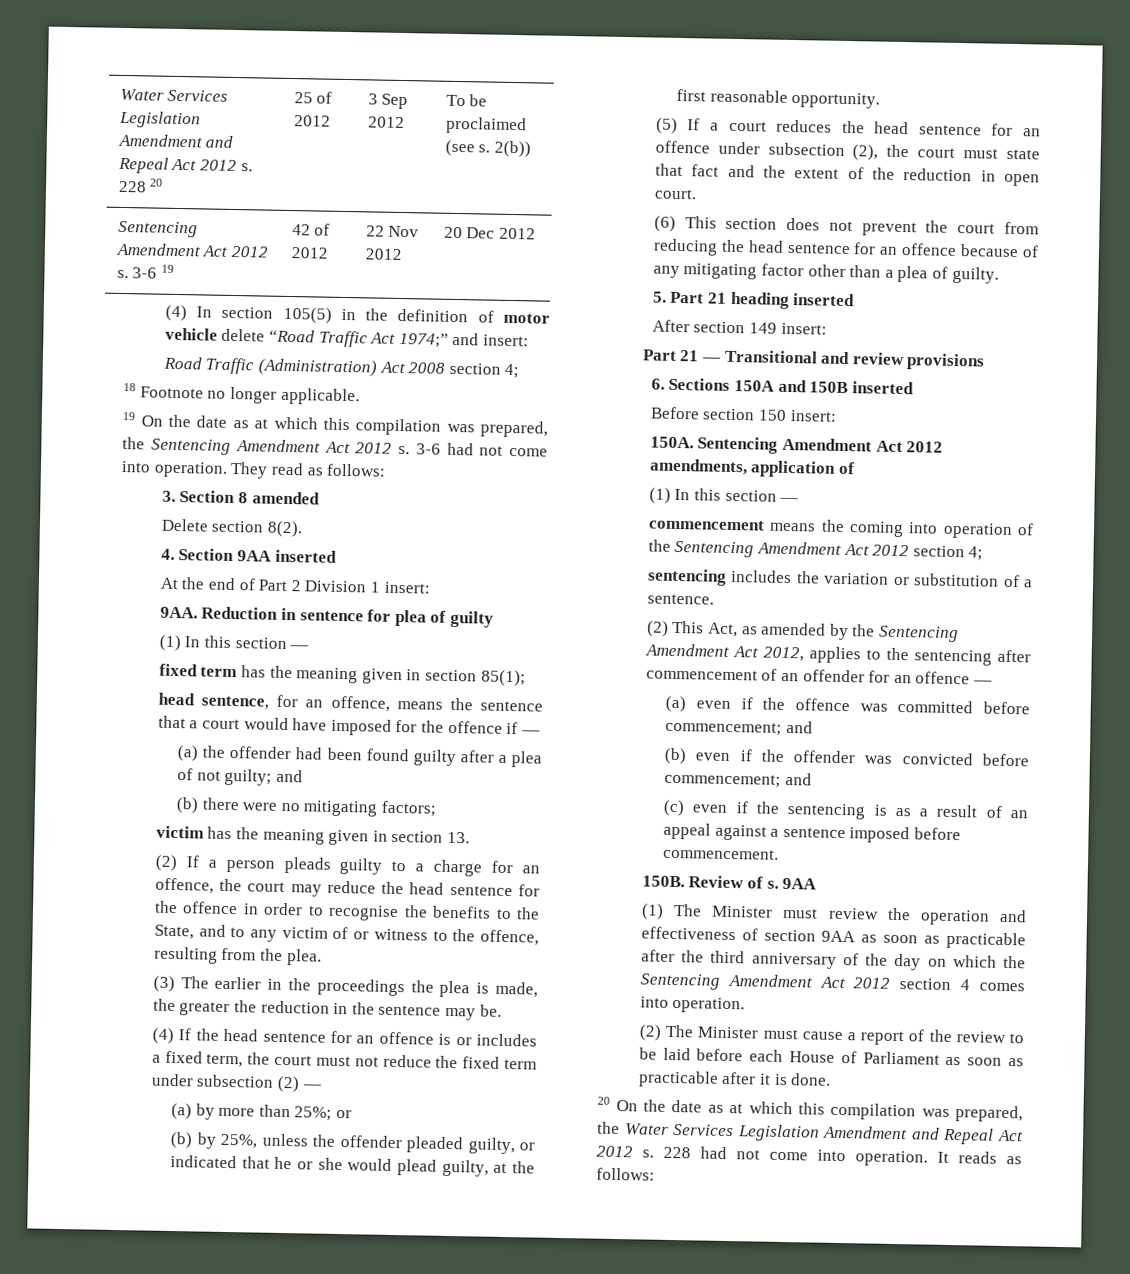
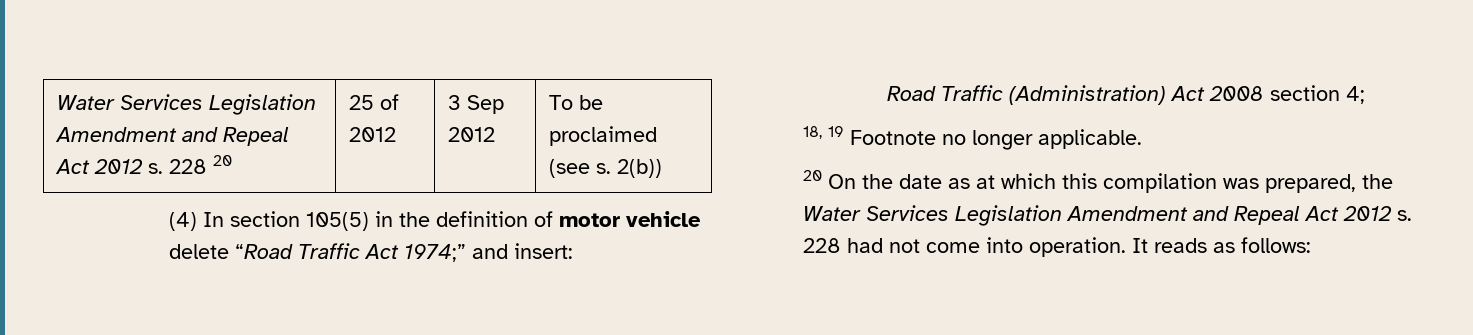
[117,220,198,238] [115,242,268,258] [116,264,174,279] [291,223,331,236] [290,247,328,259] [365,225,420,238] [364,248,402,261] [443,226,536,240] // Sentencing Amendment Act 2012 s. 3-6 19 | 42 of 2012 | 22 Nov 2012 | 20 Dec 2012 -> (663, 168) none
[123,383,137,392] 18 -> [802,126,844,139] 18, 19
[122,412,548,438] [122,437,548,457] [121,461,387,479] [161,490,320,505] [160,518,304,538] [160,548,337,563] [159,577,430,594] [159,606,494,628] [158,634,310,652] [158,663,526,687] [157,692,543,712] [157,715,541,736] [177,745,542,768] [177,768,303,786] [176,797,438,817] [155,825,470,846] [154,854,540,877] [154,877,540,897] [153,900,540,922] [153,924,539,946] [153,946,322,966] [152,975,538,998] [152,998,502,1021] [151,1027,537,1047] [151,1050,537,1070] [150,1073,322,1093] [171,1103,353,1121] [170,1131,535,1155] [170,1154,535,1177] [676,88,881,109] [655,117,1041,137] [654,140,1040,161] [654,163,1040,187] [653,188,697,200] [653,215,1039,237] [652,238,1039,258] [652,263,999,284] [652,291,856,309] [651,319,827,335] [641,349,986,371] [650,377,914,395] [649,406,837,422] [649,436,944,454] [648,458,856,478] [648,487,800,504] [647,518,1034,540] [647,539,984,561] [646,568,1033,588] [646,593,714,605] [646,620,959,643] [644,643,1031,666] [645,668,993,685] [665,695,1030,715] [665,720,813,736] [664,747,1029,767] [664,772,812,788] [663,799,1028,820] [663,822,962,844] [663,847,780,860] [641,875,818,890] [640,903,1027,926] [640,926,1026,950] [640,949,1026,971] [639,973,1025,992] [639,996,746,1014] [638,1024,1025,1046] [638,1047,1025,1067] [637,1070,832,1088] // 19 On the date as at which this compilation was prepared, the Sentencing Amendment Act 2012 s. 3-6 had not come into operation. They read as follows: // 3. Section 8 amended // Delete section 8(2). // 4. Section 9AA inserted // At the end of Part 2 Division 1 insert: // 9AA. Reduction in sentence for plea of guilty // (1) In this section — // fixed term has the meaning given in section 85(1); // head sentence, for an offence, means the sentence that a court would have imposed for the offence if — // (a) the offender had been found guilty after a plea of not guilty; and // (b) there were no mitigating factors; // victim has the meaning given in section 13. // (2) If a person pleads guilty to a charge for an offence, the court may reduce the head sentence for the offence in order to recognise the benefits to the State, and to any victim of or witness to the offence, resulting from the plea. // (3) The earlier in the proceedings the plea is made, the greater the reduction in the sentence may be. // (4) If the head sentence for an offence is or includes a fixed term, the court must not reduce the fixed term under subsection (2) — // (a) by more than 25%; or // (b) by 25%, unless the offender pleaded guilty, or indicated that he or she would plead guilty, at the first reasonable opportunity. // (5) If a court reduces the head sentence for an offence under subsection (2), the court must state that fact and the extent of the reduction in open court. // (6) This section does not prevent the court from reducing the head sentence for an offence because of any mitigating factor other than a plea of guilty. // 5. Part 21 heading inserted // After section 149 insert: // Part 21 — Transitional and review provisions // 6. Sections 150A and 150B inserted // Before section 150 insert: // 150A. Sentencing Amendment Act 2012 amendments, application of // (1) In this section — // commencement means the coming into operation of the Sentencing Amendment Act 2012 section 4; // sentencing includes the variation or substitution of a sentence. // (2) This Act, as amended by the Sentencing Amendment Act 2012, applies to the sentencing after commencement of an offender for an offence — // (a) even if the offence was committed before commencement; and // (b) even if the offender was convicted before commencement; and // (c) even if the sentencing is as a result of an appeal against a sentence imposed before commencement. // 150B. Review of s. 9AA // (1) The Minister must review the operation and effectiveness of section 9AA as soon as practicable after the third anniversary of the day on which the Sentencing Amendment Act 2012 section 4 comes into operation. // (2) The Minister must cause a report of the review to be laid before each House of Parliament as soon as practicable after it is done. -> (1142, 139) none

